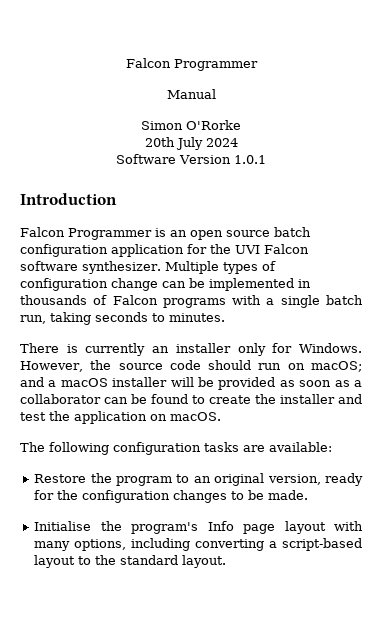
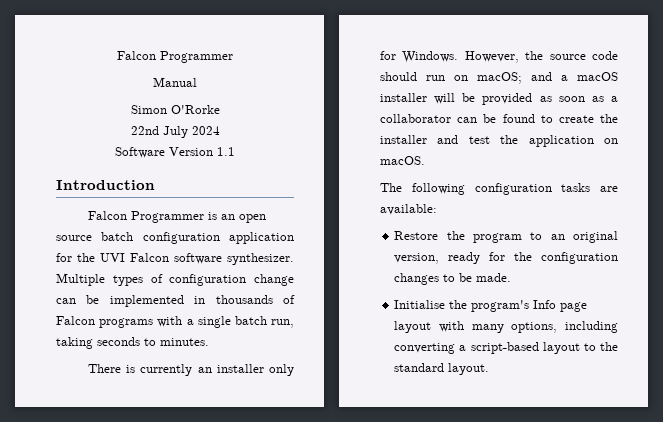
[144,137,175,147] 20th -> [130,126,159,135] 22nd
[233,155,266,164] 1.0.1 -> [217,147,235,156] 1.1

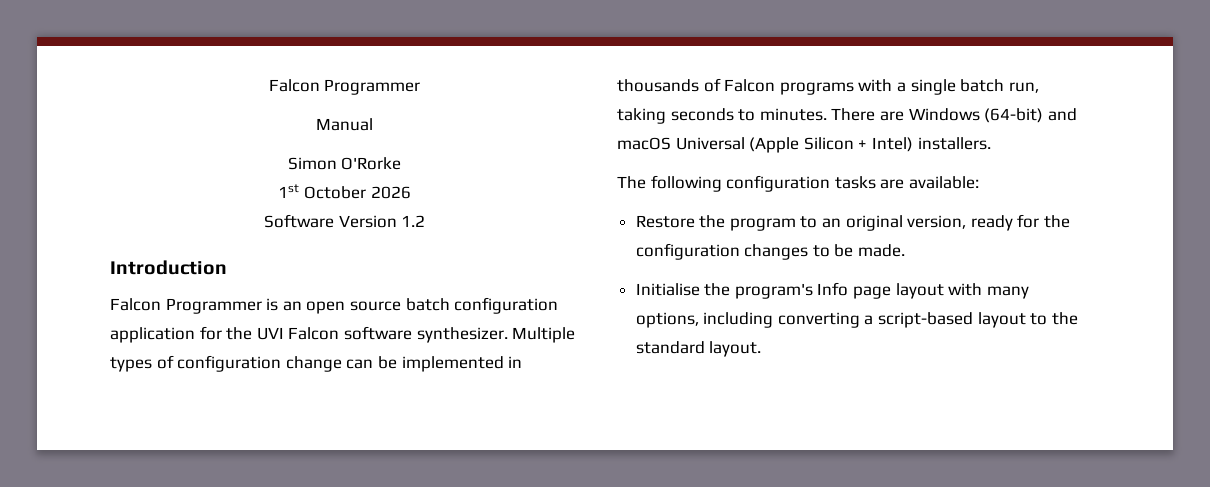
[130,126,220,138] 22nd July 2024 -> [278,184,411,199] 1st October 2026
[217,147,235,156] 1.1 -> [401,215,426,227] 1.2
[87,364,294,376] [380,51,618,63] [380,72,618,84] [380,93,618,105] [380,114,618,123] [380,135,618,147] [380,156,425,165] // There is currently an installer only for Windows. However, the source code should run on macOS; and a macOS installer will be provided as soon as a collaborator can be found to create the installer and test the application on macOS. -> [831,108,1077,123] [617,137,991,153] There are Windows (64-bit) and macOS Universal (Apple Silicon + Intel) installers.

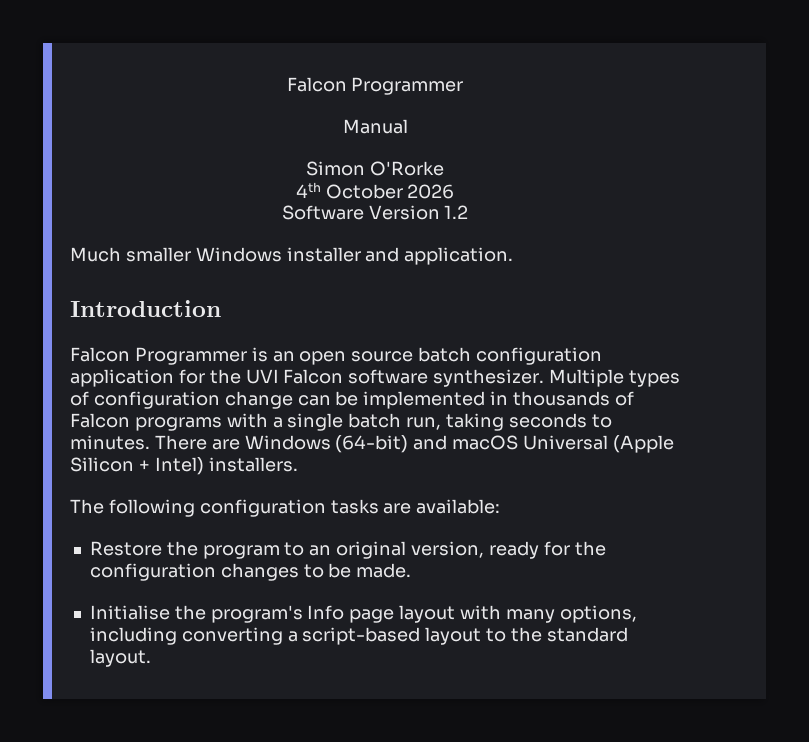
[278,184,300,198] 1st -> [295,182,321,198] 4th
(426, 221) none -> [70,247,514,265] // Much smaller Windows installer and application.

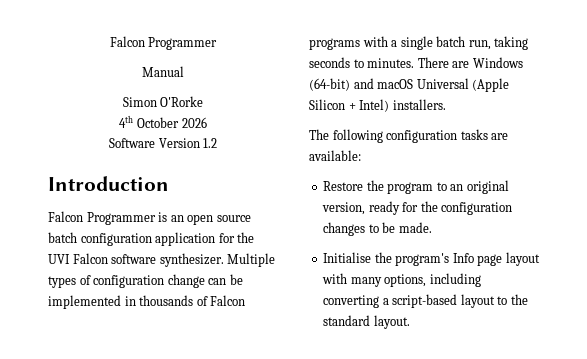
[70,247,514,265] // Much smaller Windows installer and application. -> (218, 143) none

